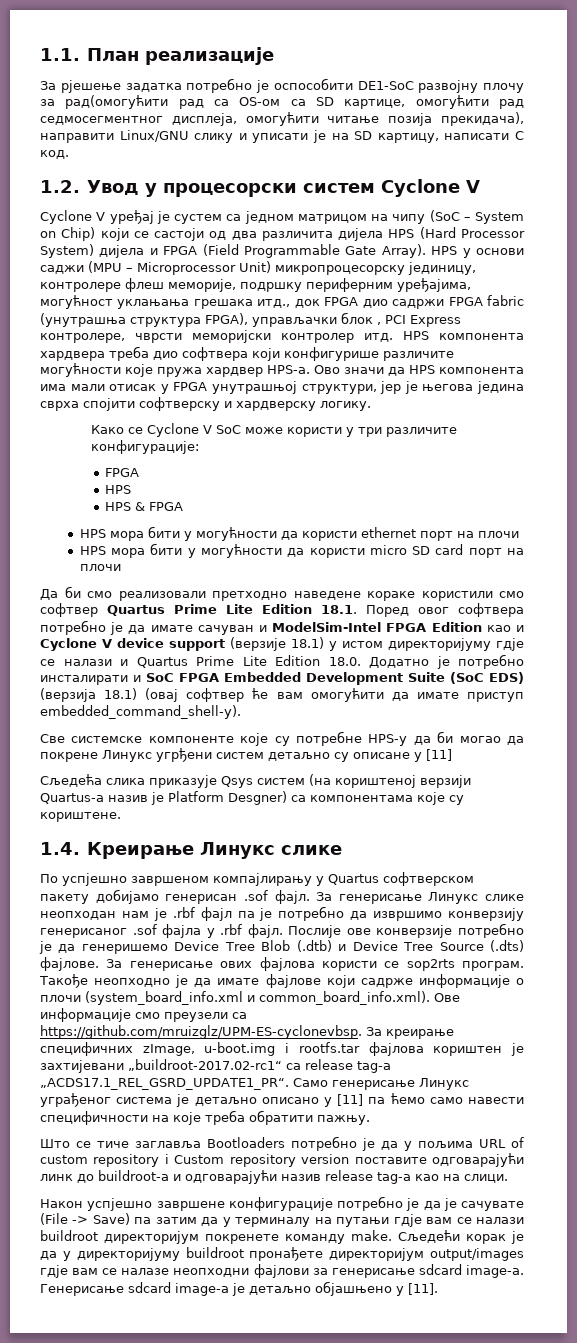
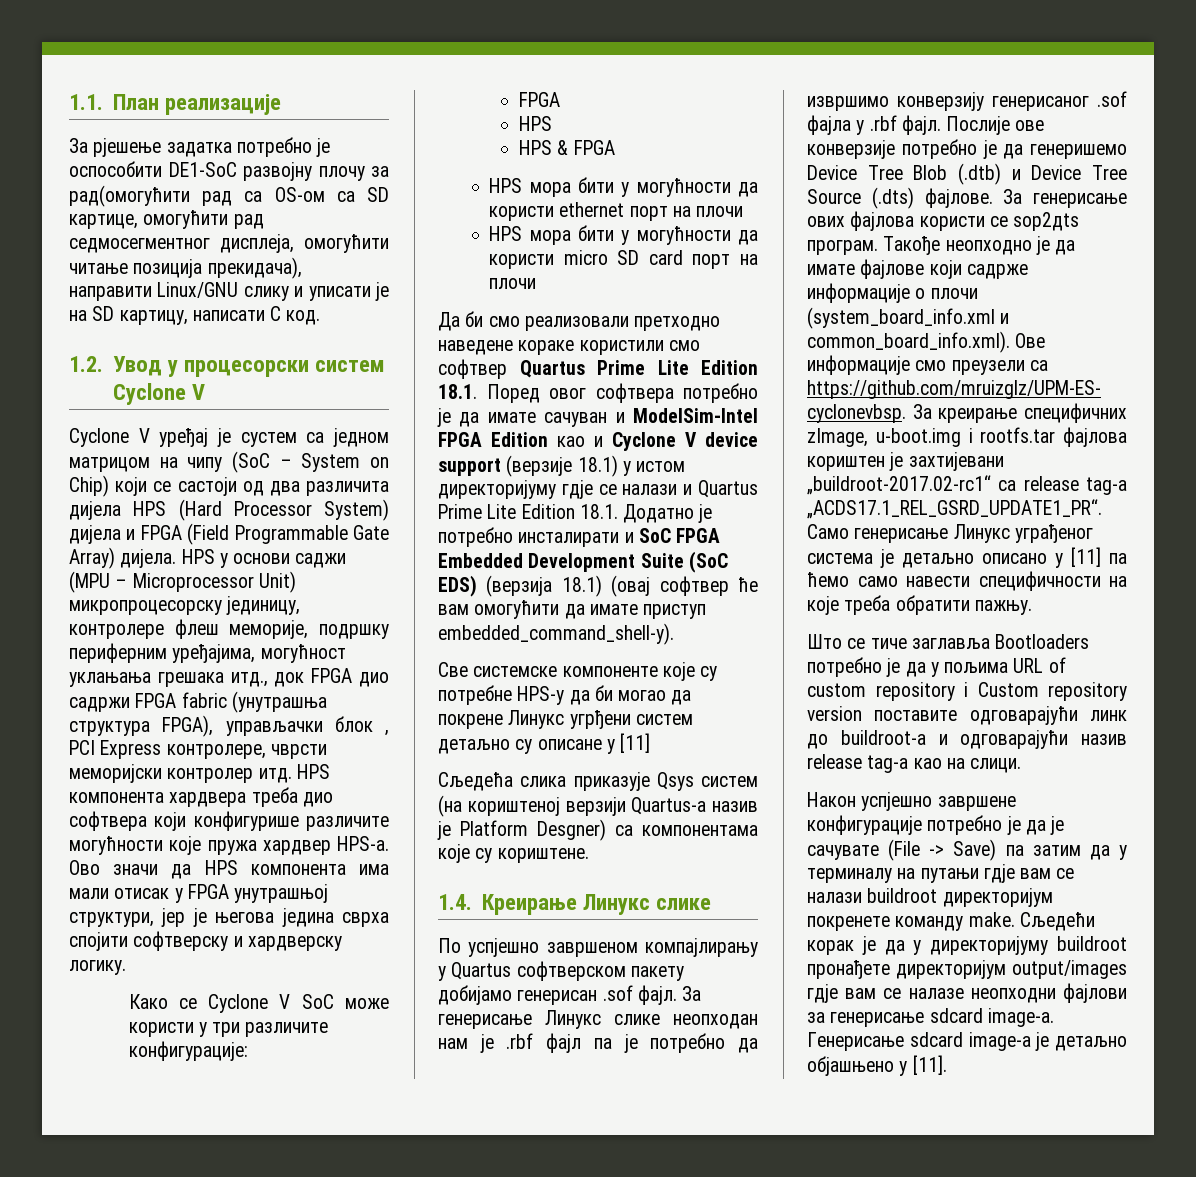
[388,113,433,126] позија -> [133,259,203,278] позиција
[381,244,426,258] Array). -> [69,547,177,569] Array) дијела.
[328,657,361,666] 18.0. -> [579,504,618,519] 18.1.
[406,959,455,971] sop2rts -> [1013,212,1080,231] sop2дts

